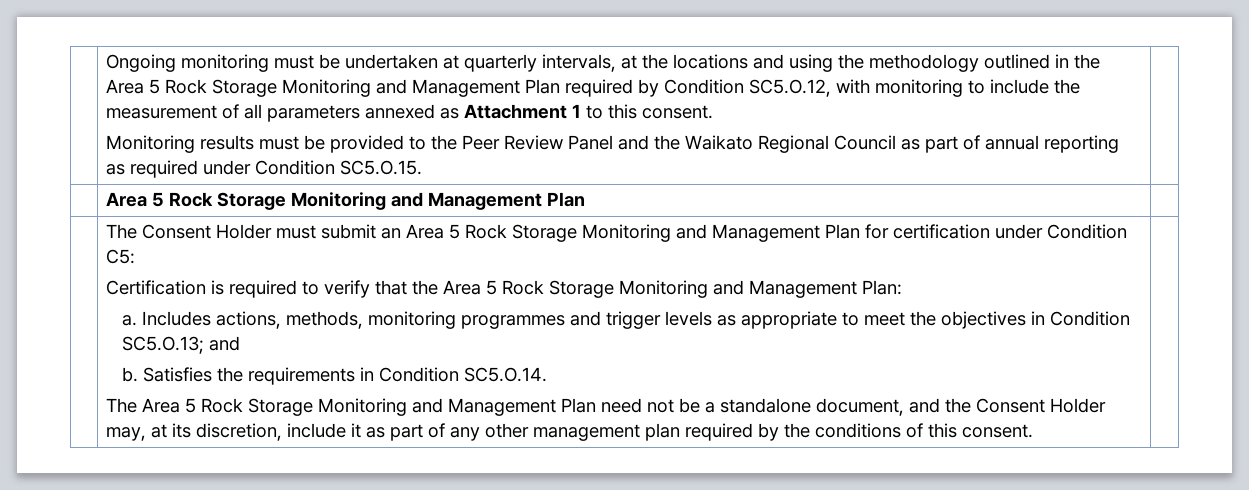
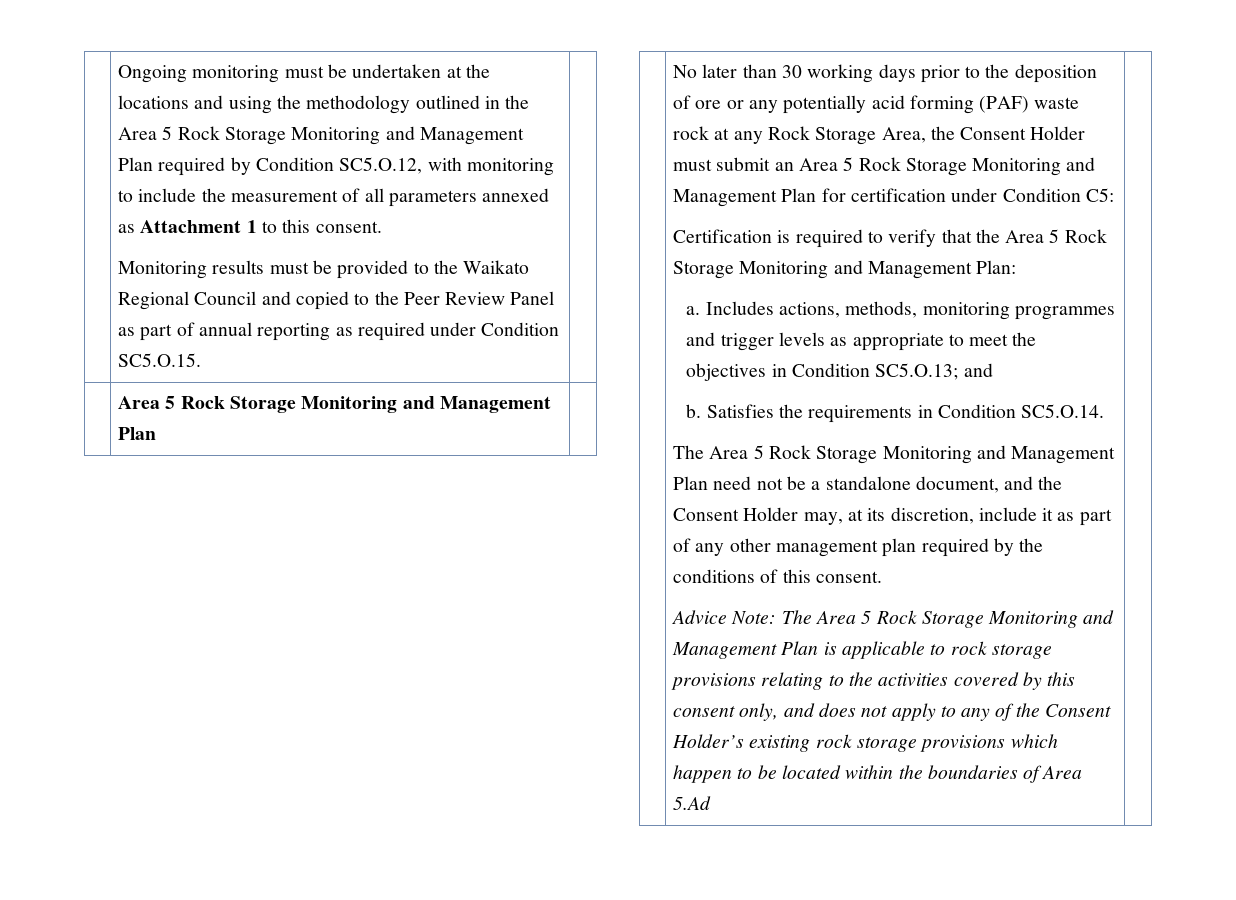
[463,54,637,72] quarterly intervals, at -> (462, 72) none
[461,135,896,153] Peer Review Panel and the Waikato Regional Council -> [463,260,530,274] [118,291,555,310] Waikato Regional Council and copied to the Peer Review Panel
[105,224,137,239] The -> [673,64,1097,83] [673,95,1080,114] [673,126,955,145] No later than 30 working days prior to the deposition of ore or any potentially acid forming (PAF) waste rock at any Rock Storage Area, the
(1033, 431) none -> [672,610,1115,628] [672,641,1052,659] [671,672,1076,690] [673,703,1111,721] [672,734,1058,752] [673,765,1083,783] [673,796,712,810] // Advice Note: The Area 5 Rock Storage Monitoring and Management Plan is applicable to rock storage provisions relating to the activities covered by this consent only, and does not apply to any of the Consent Holder’s existing rock storage provisions which happen to be located within the boundaries of Area 5.Ad

